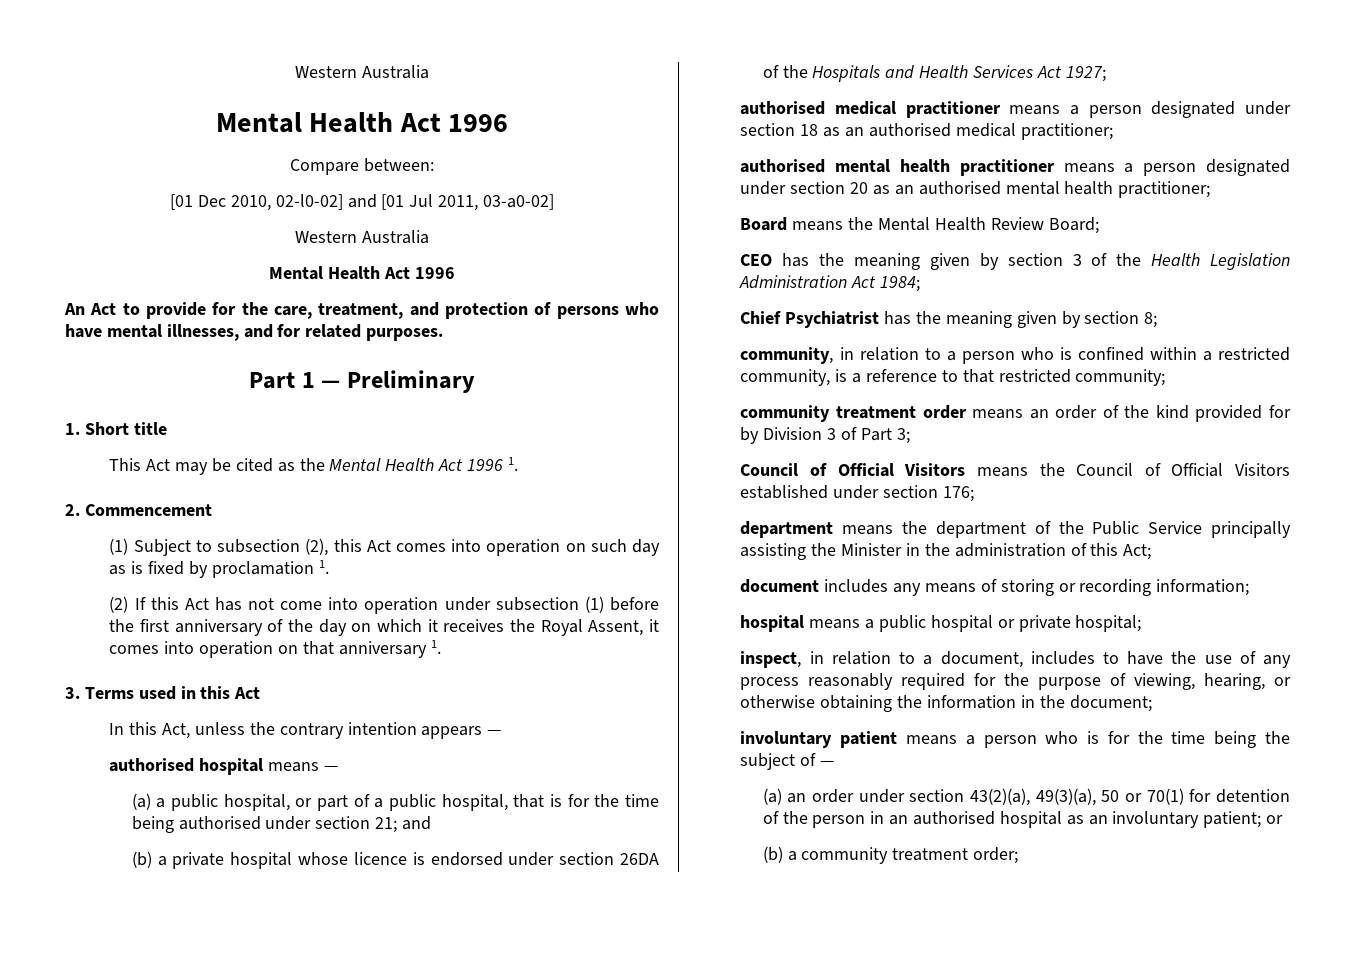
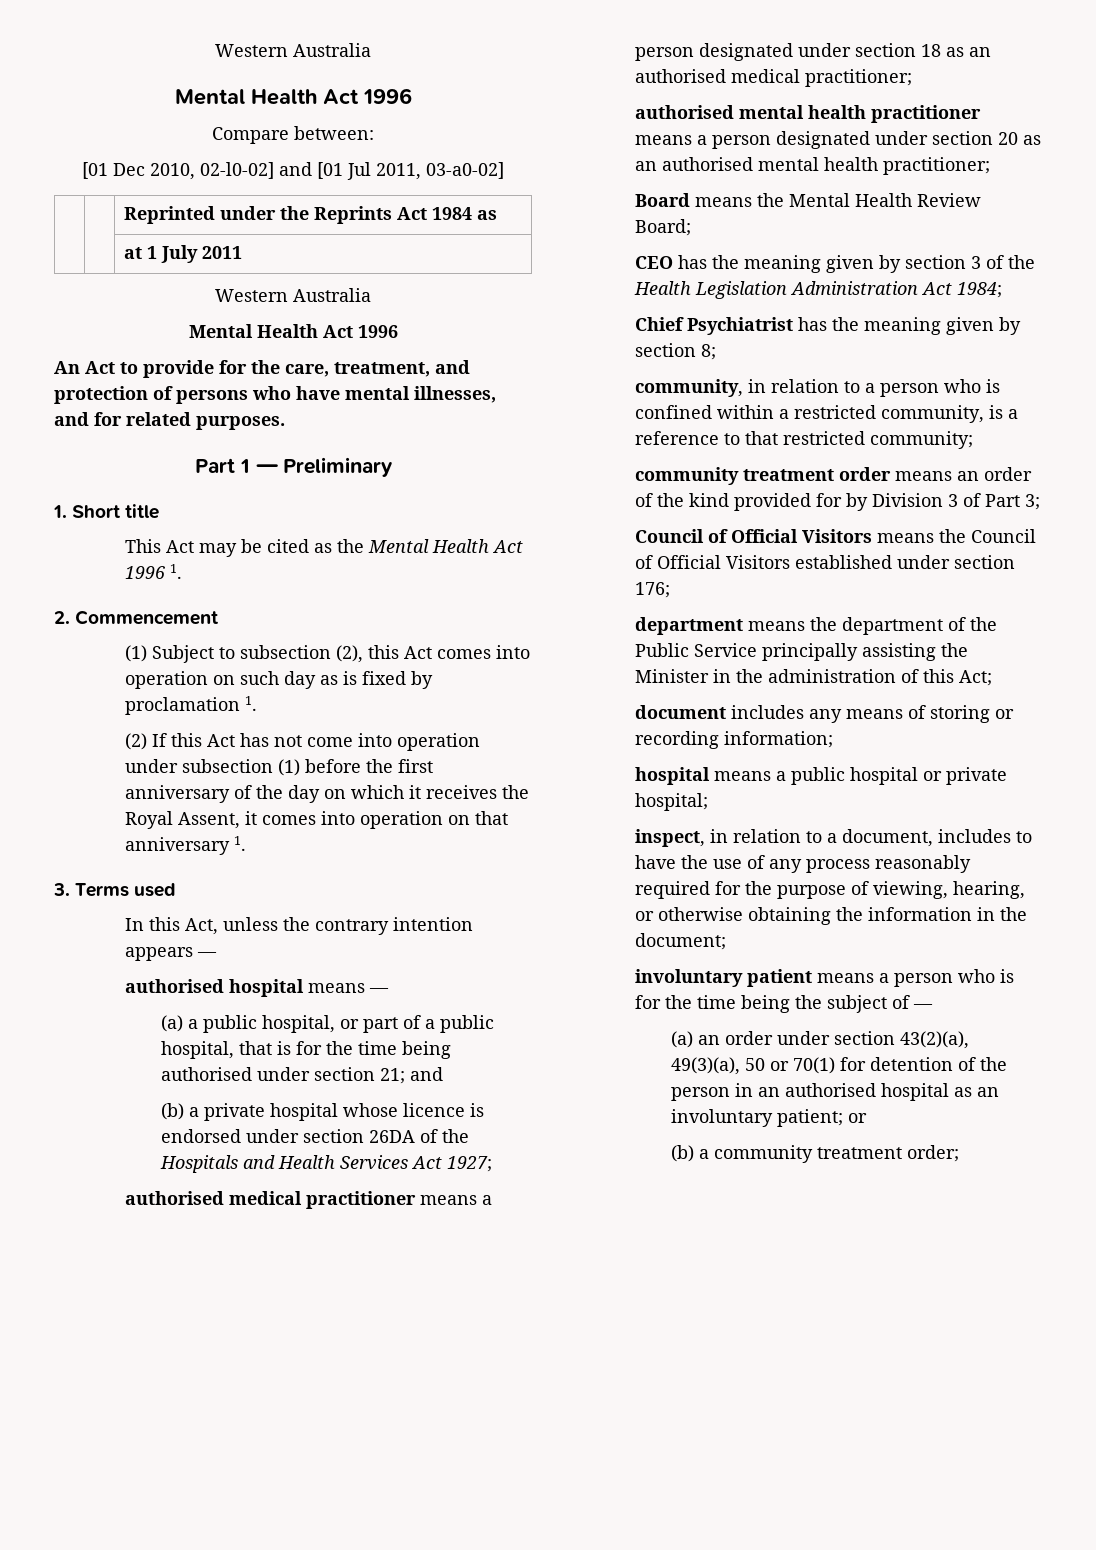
(554, 202) none -> [124,206,498,224] [124,245,243,263] // | | Reprinted under the Reprints Act 1984 as // | | at 1 July 2011
[180,686,261,699] in this Act -> (177, 890) none

